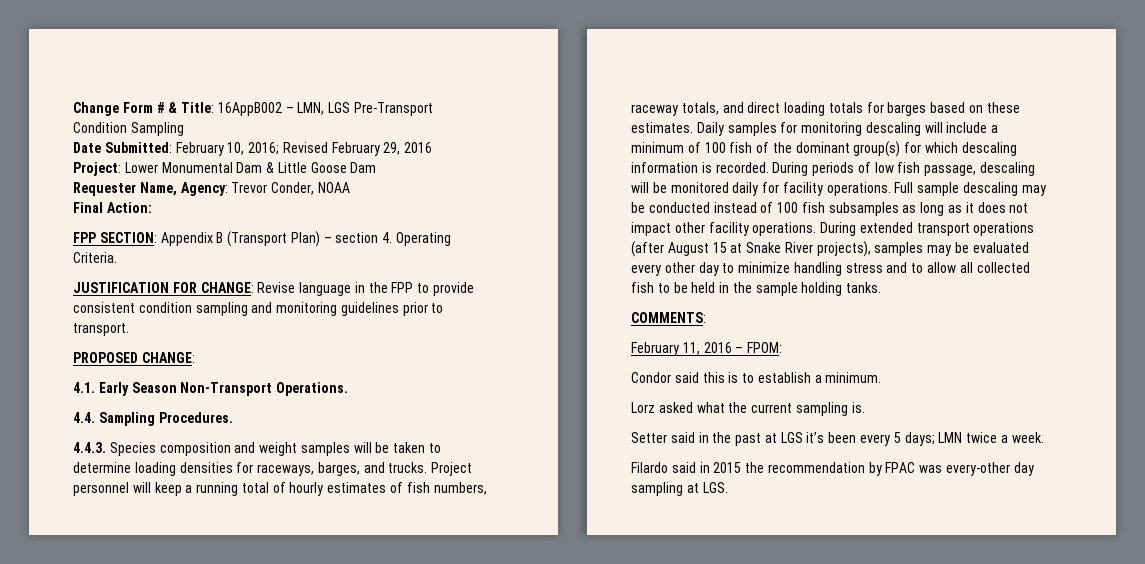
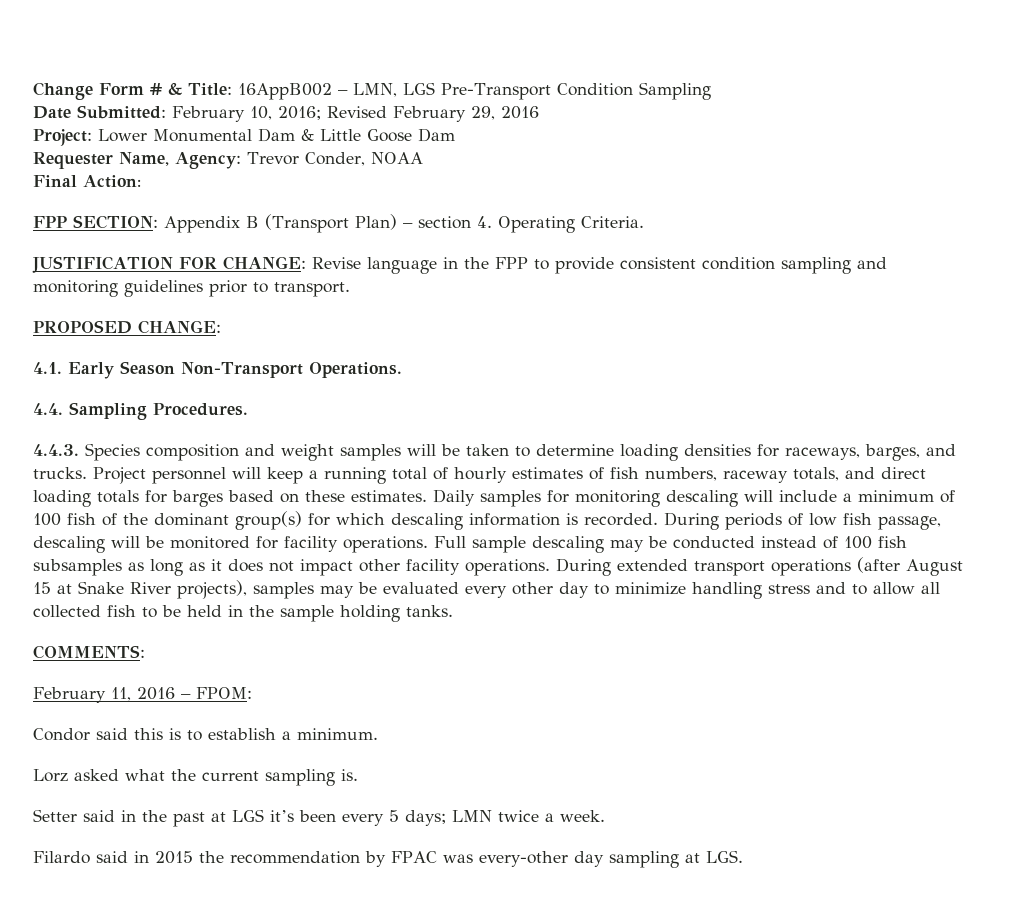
[732,182,759,196] daily -> (250, 542) none

